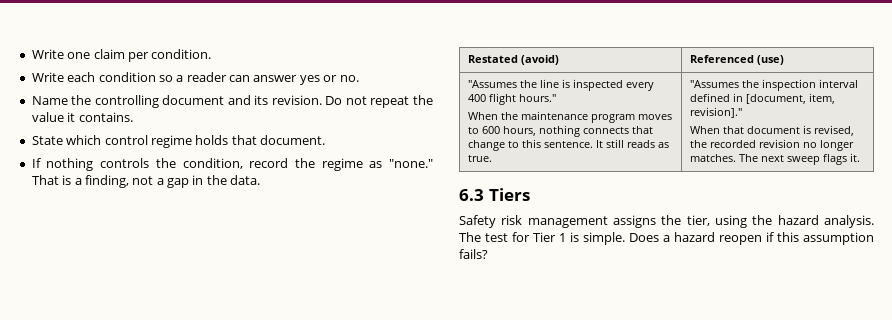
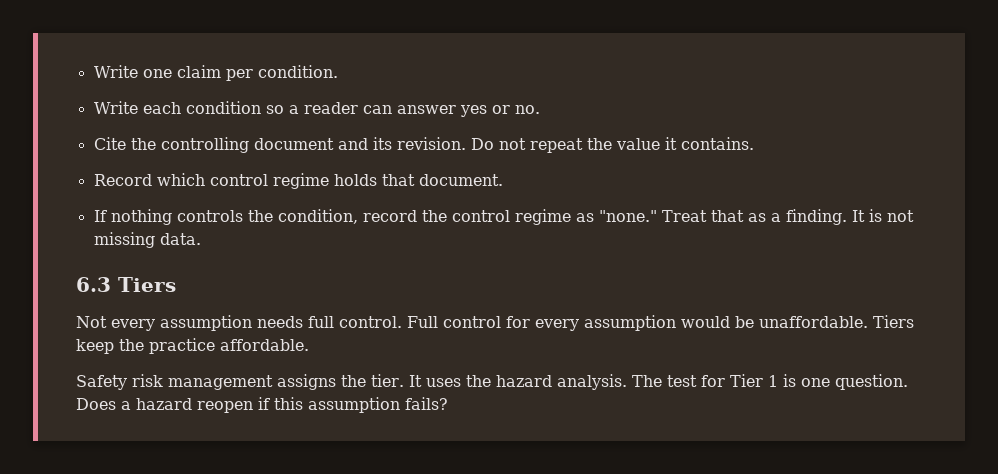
[31,96,68,105] Name -> [93,137,126,150] Cite
[31,136,63,145] State -> [93,174,152,186] Record
(315, 163) none -> [451,210,510,222] control
[31,175,261,188] [468,55,560,65] [690,55,785,65] [468,79,655,91] [468,93,557,105] [468,111,673,123] [468,125,654,137] [468,139,670,151] [468,155,493,162] [690,79,859,91] [690,93,836,104] [690,107,743,118] [690,125,855,136] [690,139,855,151] [690,153,861,165] [459,188,530,201] That is a finding, not a gap in the data. // Restated (avoid) | Referenced (use) // "Assumes the line is inspected every 400 flight hours." // When the maintenance program moves to 600 hours, nothing connects that change to this sentence. It still reads as true. | "Assumes the inspection interval defined in [document, item, revision]." // When that document is revised, the recorded revision no longer matches. The next sweep flags it. // 6.3 Tiers -> [661,209,914,225] [93,232,201,248] [76,277,176,292] [76,315,914,331] [76,338,309,354] Treat that as a finding. It is not missing data. // 6.3 Tiers // Not every assumption needs full control. Full control for every assumption would be unaffordable. Tiers keep the practice affordable.
[686,215,747,228] tier, using -> [371,374,461,387] tier. It uses
[583,232,625,245] simple. -> [800,374,908,390] one question.

